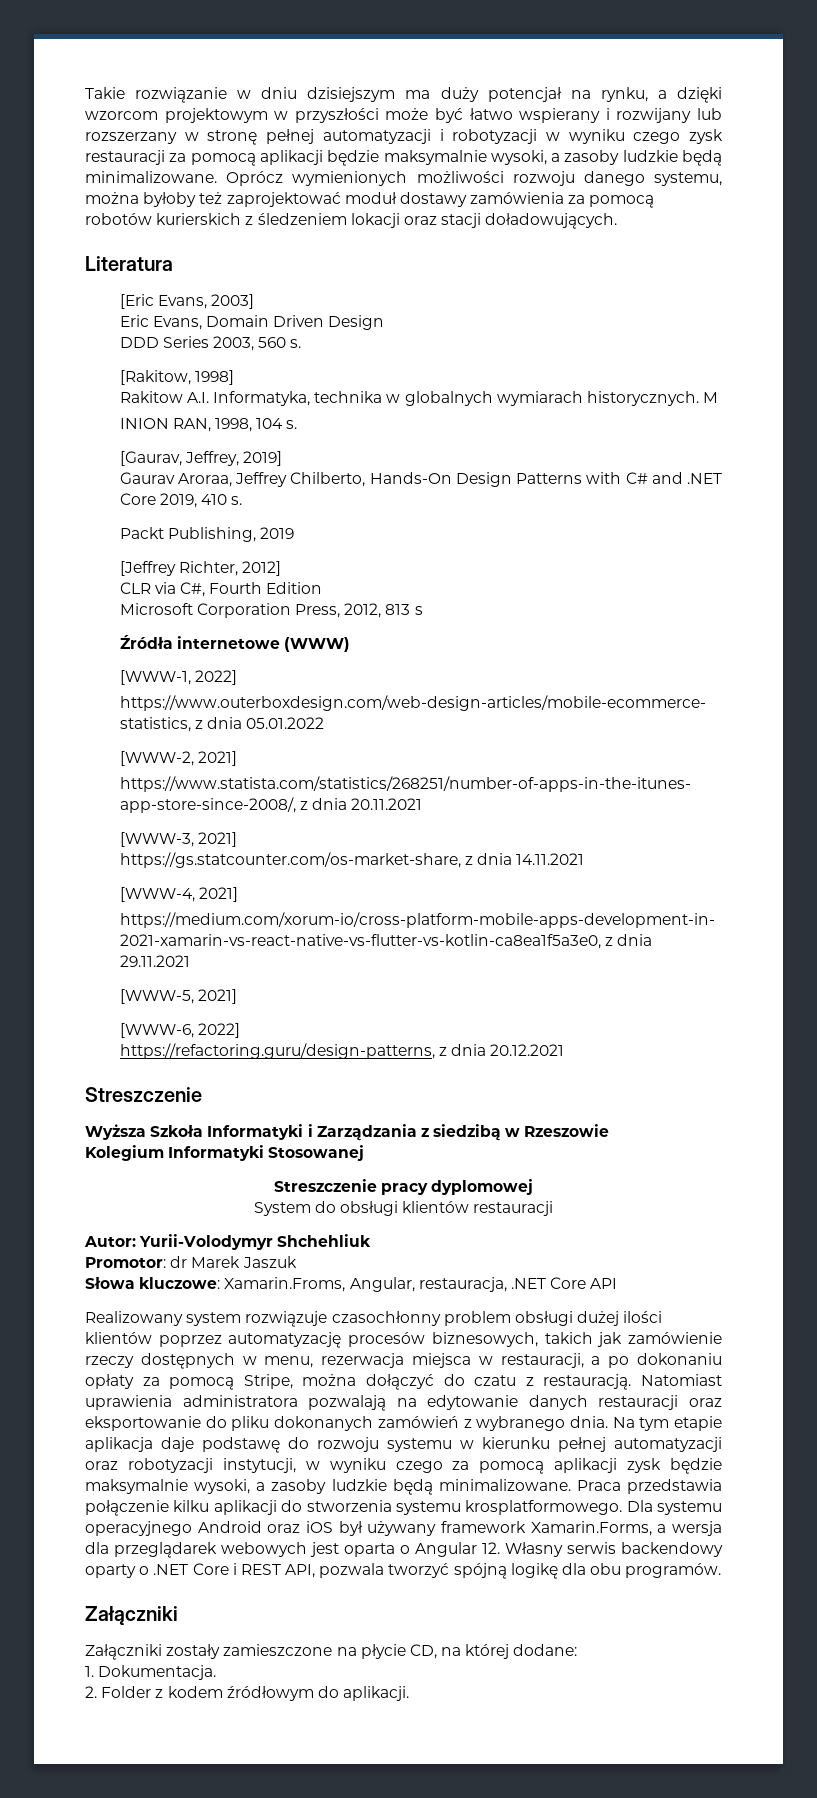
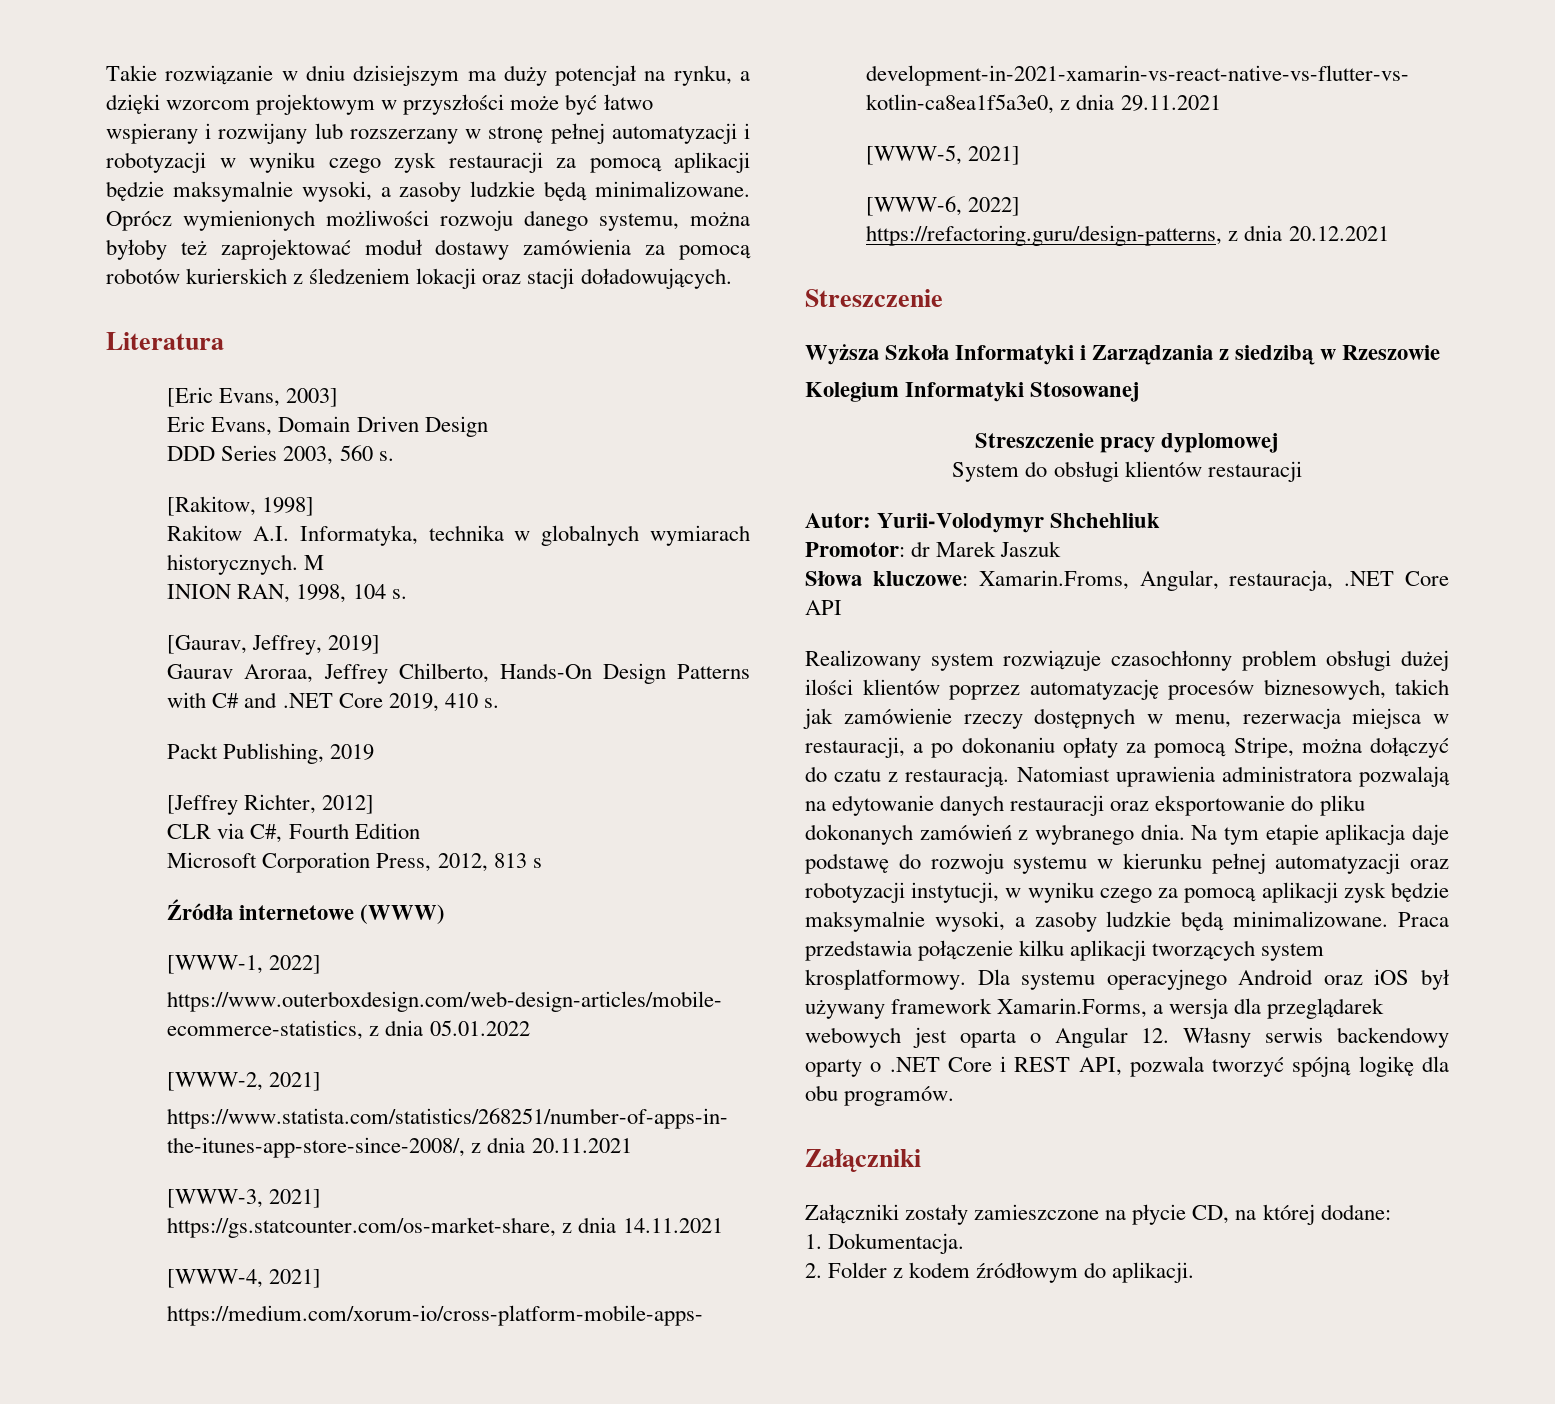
[281,1500,623,1515] do stworzenia systemu krosplatformowego. -> [1152,940,1325,961] [805,969,966,990] tworzących system krosplatformowy.

